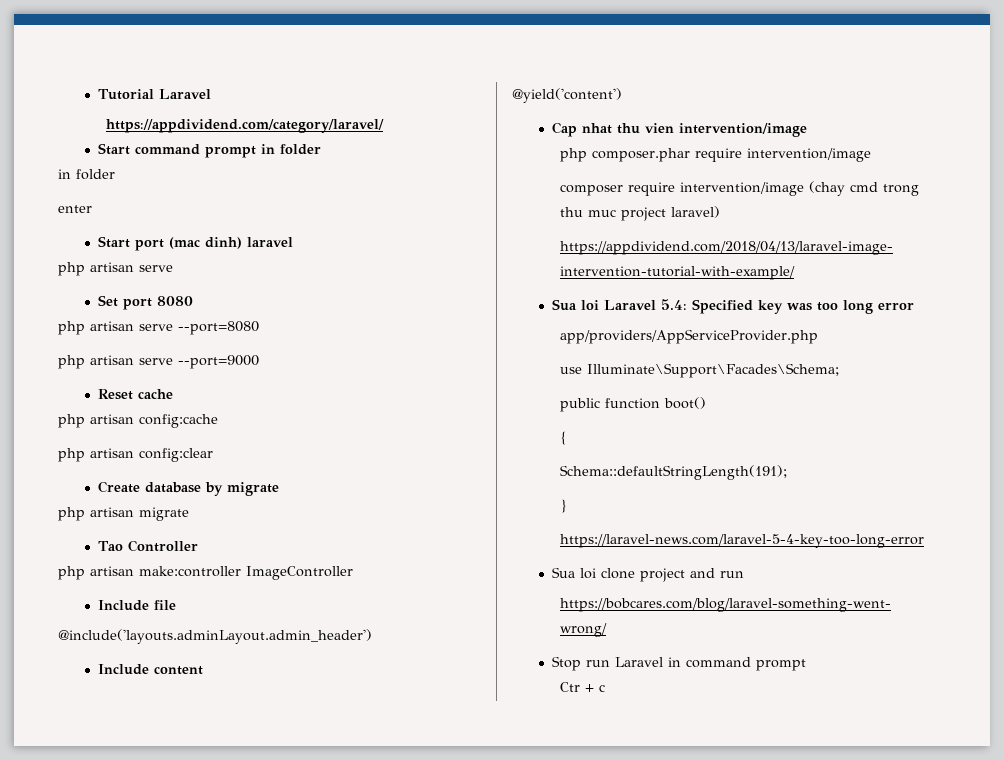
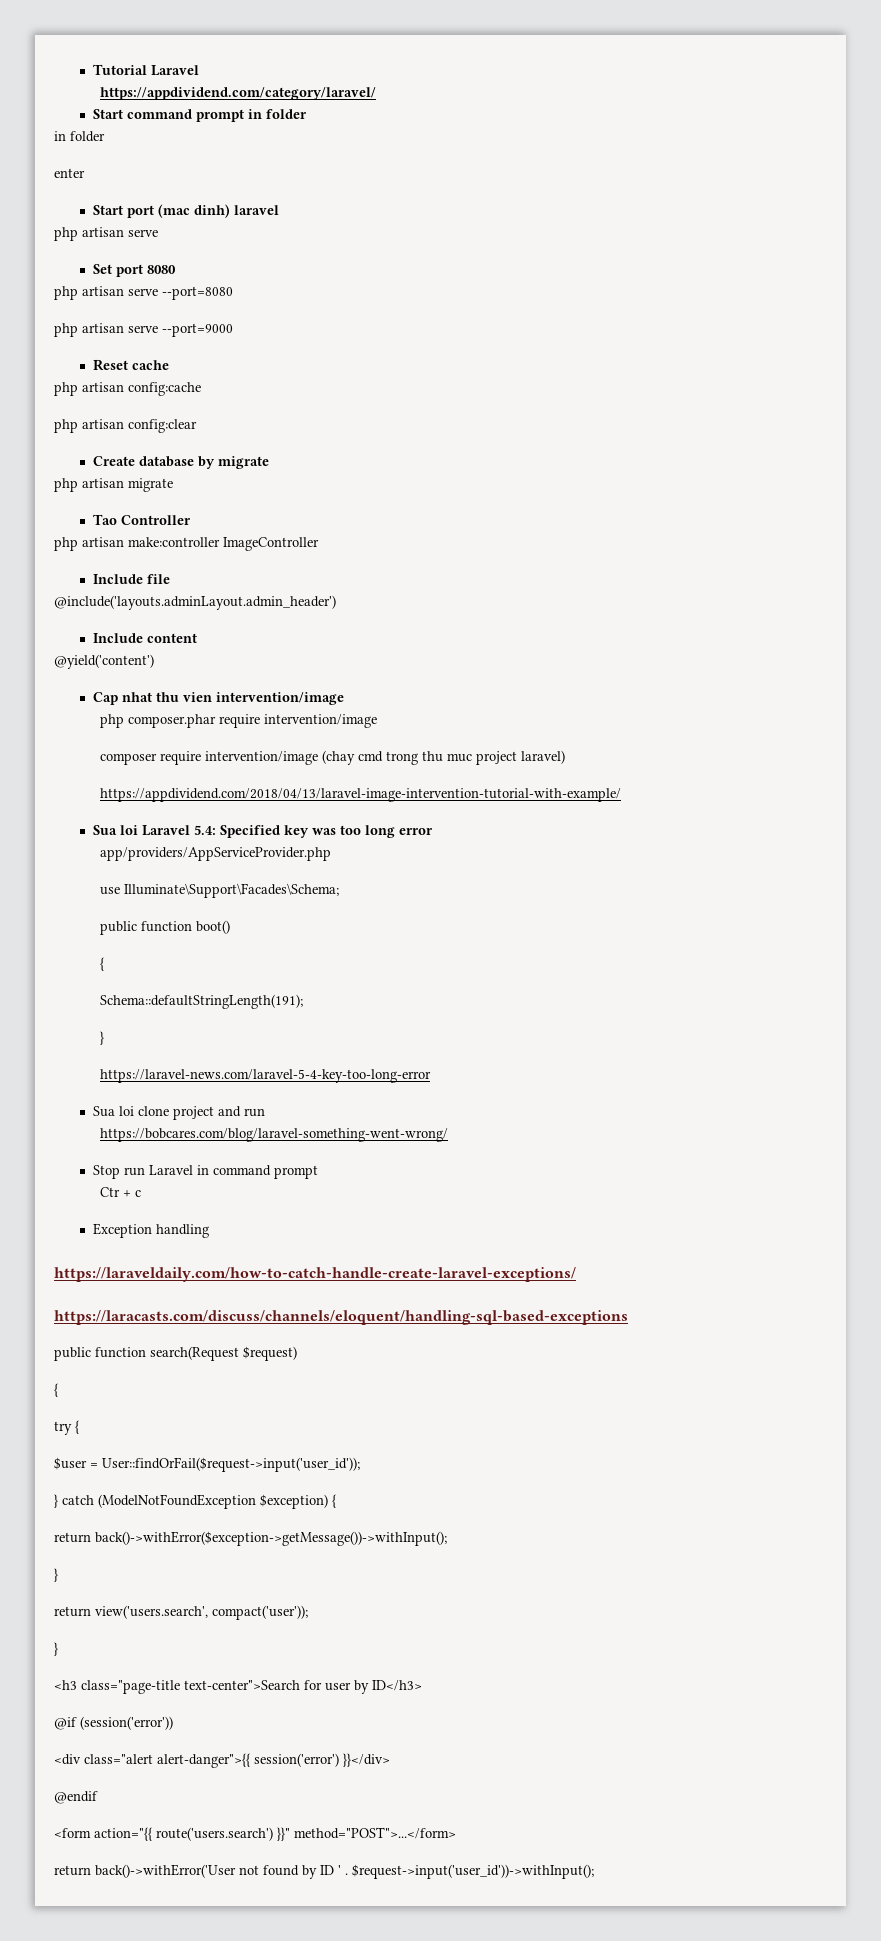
(605, 688) none -> [93,1223,210,1238] [54,1267,576,1282] [54,1310,628,1325] [54,1346,297,1361] [54,1383,58,1397] [54,1420,79,1435] [54,1457,360,1472] [54,1494,336,1509] [54,1531,447,1546] [54,1568,58,1582] [54,1605,308,1620] [54,1642,58,1656] [54,1680,422,1694] [54,1716,173,1730] [54,1753,390,1768] [54,1791,98,1804] [54,1827,456,1841] [54,1864,594,1879] // Exception handling // https://laraveldaily.com/how-to-catch-handle-create-laravel-exceptions/ // https://laracasts.com/discuss/channels/eloquent/handling-sql-based-exceptions // public function search(Request $request) // { // try { // $user = User::findOrFail($request->input('user_id')); // } catch (ModelNotFoundException $exception) { // return back()->withError($exception->getMessage())->withInput(); // } // return view('users.search', compact('user')); // } // <h3 class="page-title text-center">Search for user by ID</h3> // @if (session('error')) // <div class="alert alert-danger">{{ session('error') }}</div> // @endif // <form action="{{ route('users.search') }}" method="POST">...</form> // return back()->withError('User not found by ID ' . $request->input('user_id'))->withInput();

